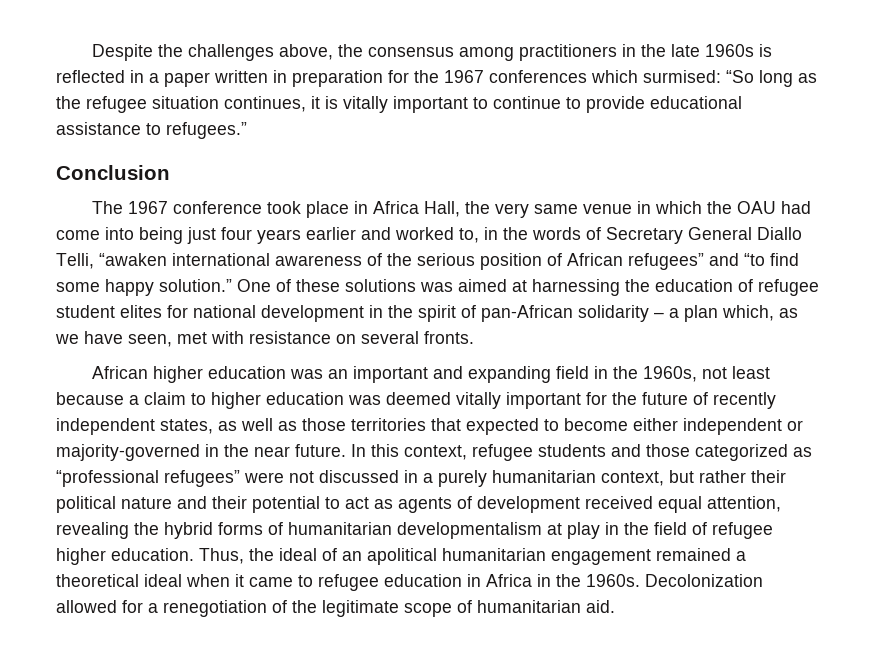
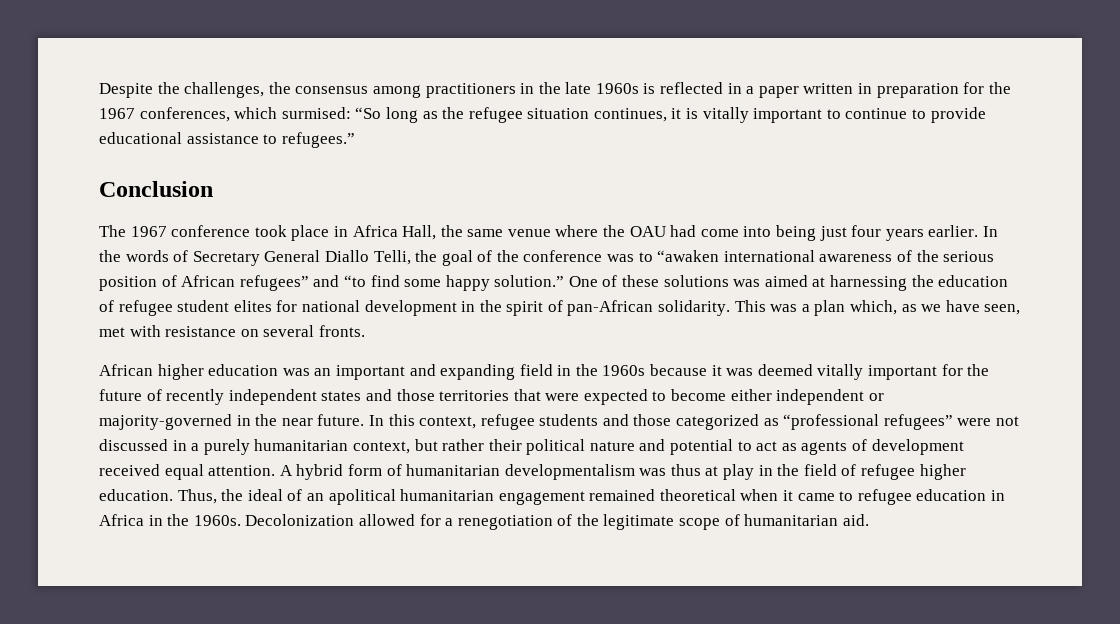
[187,44,333,61] challenges above, -> [184,82,265,98] challenges,
[489,70,587,83] conferences -> [139,107,230,122] conferences,
[494,203,529,218] very -> (463, 231) none
[636,201,702,214] in which -> [555,225,599,237] where
[306,227,498,243] earlier and worked to, in -> [928,225,998,237] earlier. In
(94, 261) none -> [415,250,653,266] the goal of the conference was to
[578,305,664,322] solidarity – -> [658,300,798,316] solidarity. This was
[642,366,770,382] [56,392,344,409] 1960s, not least because a claim to higher education -> [602,364,722,376] 1960s because it
[160,418,297,434] states, as well as -> [321,389,392,401] states and
(461, 424) none -> [545,393,580,401] were
[212,496,247,509] their -> (666, 445) none
[707,496,781,512] [56,522,263,539] attention, revealing the hybrid forms -> [208,464,382,480] attention. A hybrid form
(542, 530) none -> [639,464,701,476] was thus
[736,551,746,561] [56,574,182,587] a theoretical ideal -> [659,489,736,501] theoretical

